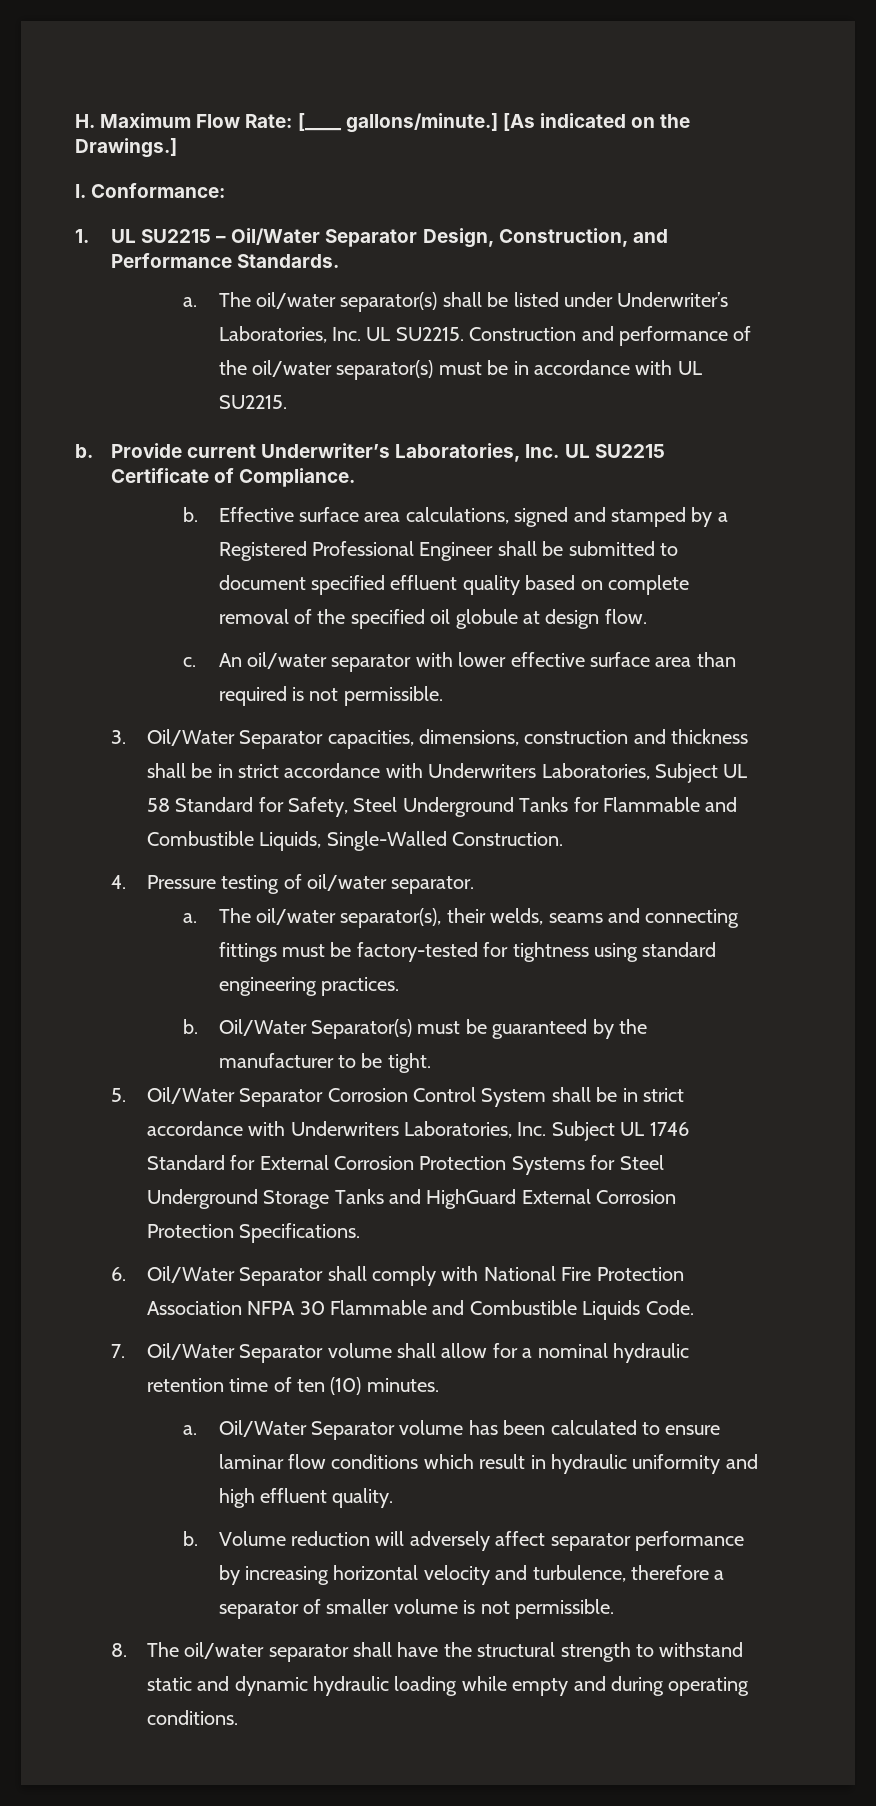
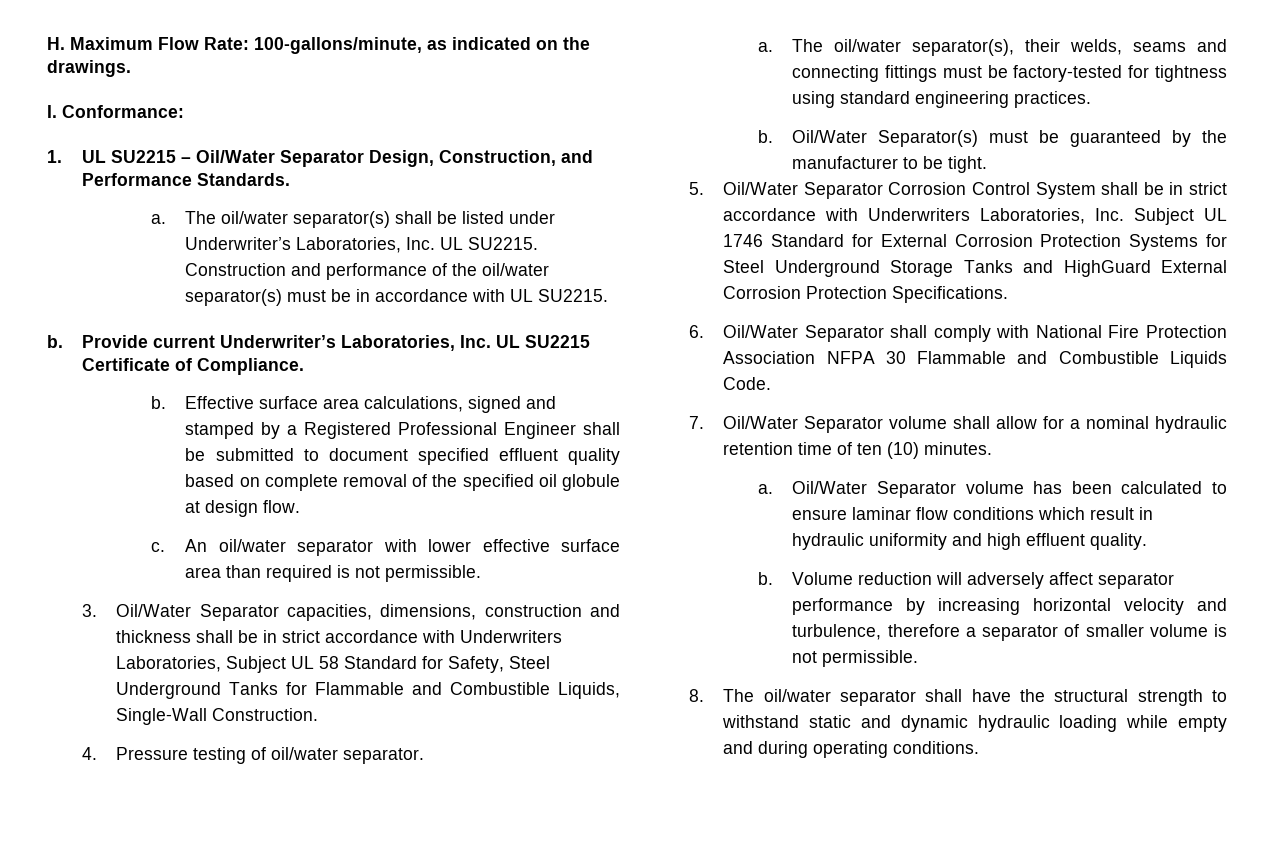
[297,113,535,133] [____ gallons/minute.] [As -> [254,37,447,54] 100-gallons/minute, as
[75,138,177,158] Drawings.] -> [47,60,131,77] drawings.
[326,831,447,851] Single-Walled -> [116,708,208,725] Single-Wall

